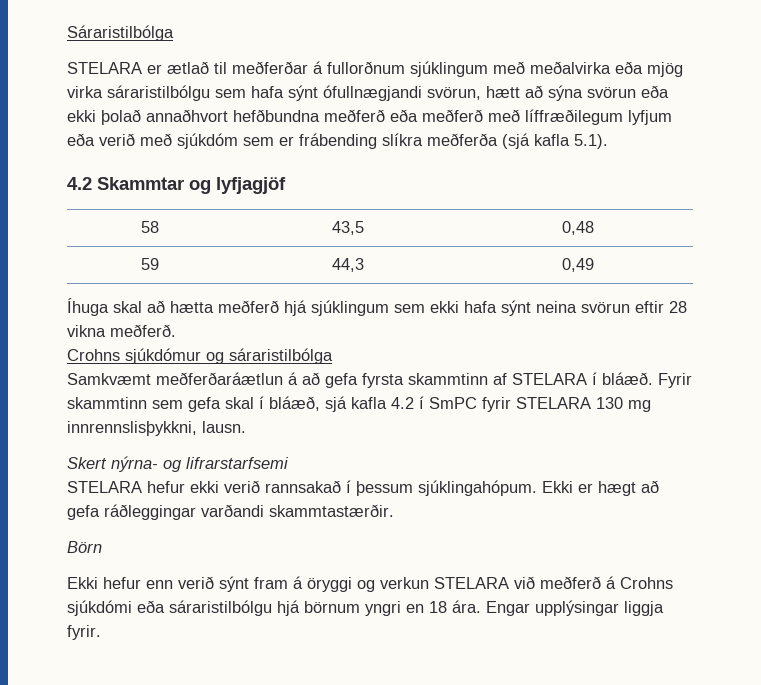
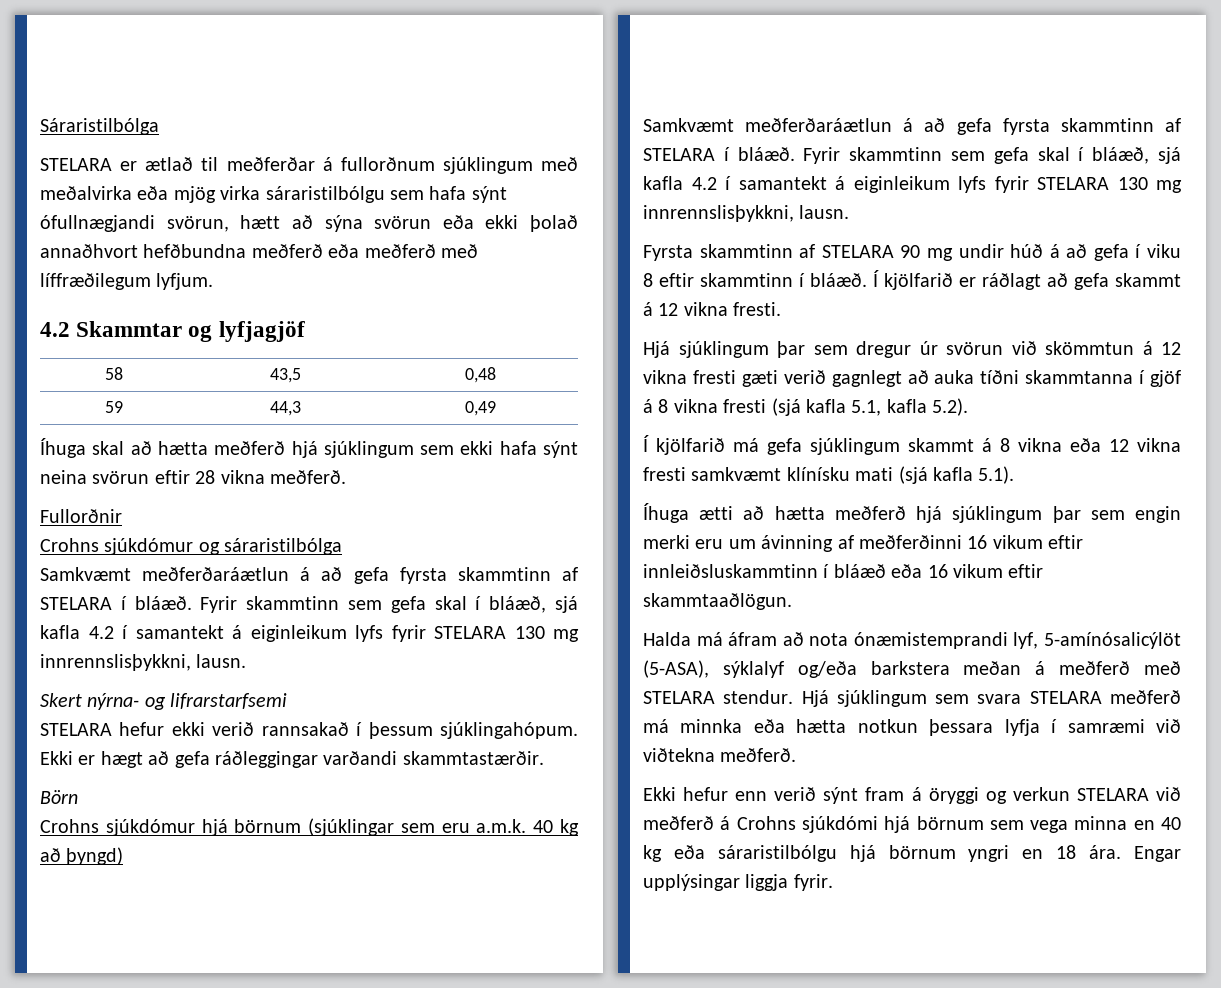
[628,110,672,125] [67,133,608,149] lyfjum eða verið með sjúkdóm sem er frábending slíkra meðferða (sjá kafla 5.1). -> [156,273,214,290] lyfjum.
(176, 330) none -> [40,509,122,523] // Fullorðnir
[429,397,477,409] SmPC -> [135,625,383,642] samantekt á eiginleikum lyfs
(102, 547) none -> [40,818,579,836] [40,847,124,865] [643,118,1181,135] [643,147,1181,164] [643,176,1182,193] [643,205,850,222] [643,244,1181,261] [643,270,1181,290] [643,302,782,316] [643,341,1181,358] [643,370,1181,387] [643,398,969,416] [643,435,1181,455] [643,466,1015,484] [643,503,1181,523] [643,535,1084,552] [643,564,1044,578] [643,593,792,610] [643,632,1181,649] [643,660,1181,678] [643,690,1181,707] [643,719,1181,736] [643,748,797,762] // Crohns sjúkdómur hjá börnum (sjúklingar sem eru a.m.k. 40 kg að þyngd) // Samkvæmt meðferðaráætlun á að gefa fyrsta skammtinn af STELARA í bláæð. Fyrir skammtinn sem gefa skal í bláæð, sjá kafla 4.2 í samantekt á eiginleikum lyfs fyrir STELARA 130 mg innrennslisþykkni, lausn. // Fyrsta skammtinn af STELARA 90 mg undir húð á að gefa í viku 8 eftir skammtinn í bláæð. Í kjölfarið er ráðlagt að gefa skammt á 12 vikna fresti. // Hjá sjúklingum þar sem dregur úr svörun við skömmtun á 12 vikna fresti gæti verið gagnlegt að auka tíðni skammtanna í gjöf á 8 vikna fresti (sjá kafla 5.1, kafla 5.2). // Í kjölfarið má gefa sjúklingum skammt á 8 vikna eða 12 vikna fresti samkvæmt klínísku mati (sjá kafla 5.1). // Íhuga ætti að hætta meðferð hjá sjúklingum þar sem engin merki eru um ávinning af meðferðinni 16 vikum eftir innleiðsluskammtinn í bláæð eða 16 vikum eftir skammtaaðlögun. // Halda má áfram að nota ónæmistemprandi lyf, 5-amínósalicýlöt (5-ASA), sýklalyf og/eða barkstera meðan á meðferð með STELARA stendur. Hjá sjúklingum sem svara STELARA meðferð má minnka eða hætta notkun þessara lyfja í samræmi við viðtekna meðferð.
(132, 608) none -> [884,816,1181,833] [643,845,662,862] hjá börnum sem vega minna en 40 kg

